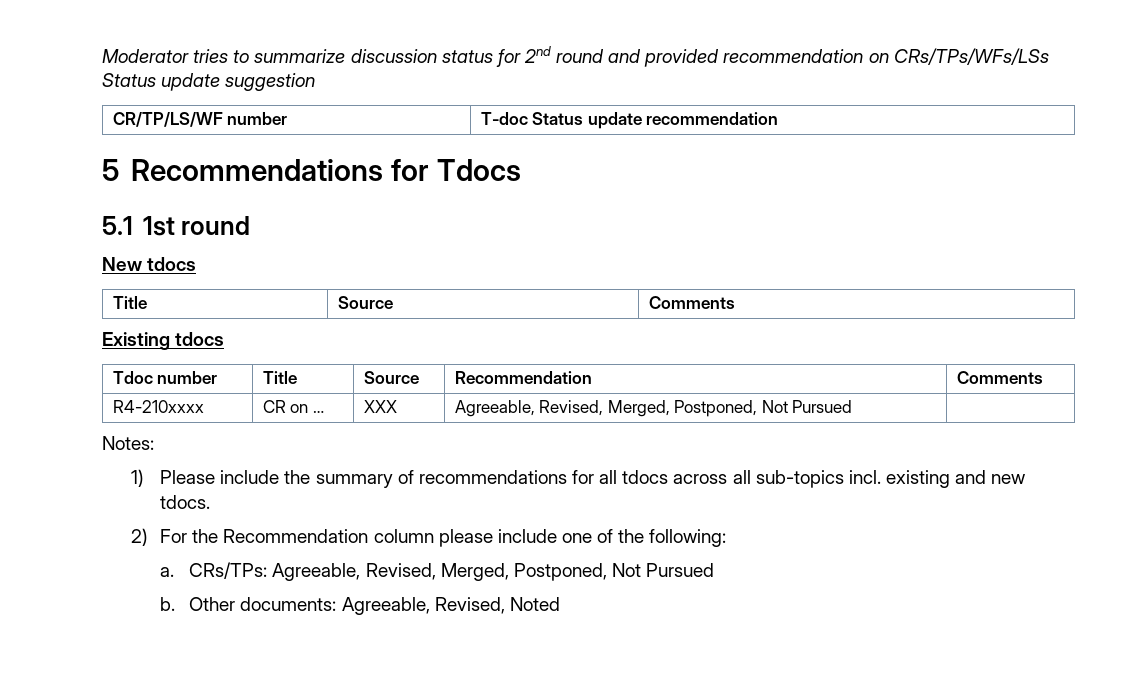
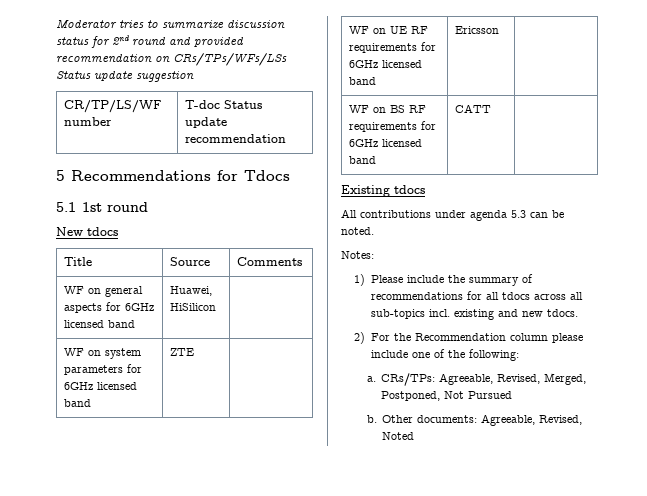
[102,332,225,350] [112,371,218,384] [262,371,297,384] [363,371,419,384] [454,371,592,384] [956,371,1043,384] [112,400,204,413] [262,400,324,413] [363,400,397,413] [454,400,853,417] // Existing tdocs // Tdoc number | Title | Source | Recommendation | Comments // R4-210xxxx | CR on … | XXX | Agreeable, Revised, Merged, Postponed, Not Pursued | -> [64,286,144,297] [64,302,155,313] [64,320,136,328] [170,286,213,296] [170,303,217,311] [64,348,142,359] [64,364,143,375] [64,382,138,390] [64,399,92,407] [170,348,195,356] [349,26,429,34] [349,42,437,53] [349,60,423,68] [349,77,377,85] [455,26,500,34] [349,105,427,113] [349,121,437,132] [349,139,423,147] [349,156,377,164] [455,104,492,113] [341,185,425,197] [341,209,564,221] [341,227,374,235] // WF on general aspects for 6GHz licensed band | Huawei, HiSilicon | // WF on system parameters for 6GHz licensed band | ZTE | // WF on UE RF requirements for 6GHz licensed band | Ericsson | // WF on BS RF requirements for 6GHz licensed band | CATT | // Existing tdocs // All contributions under agenda 5.3 can be noted.

